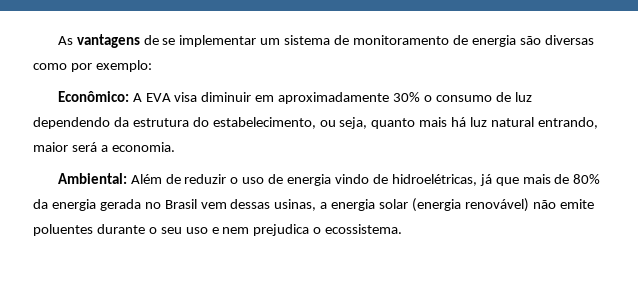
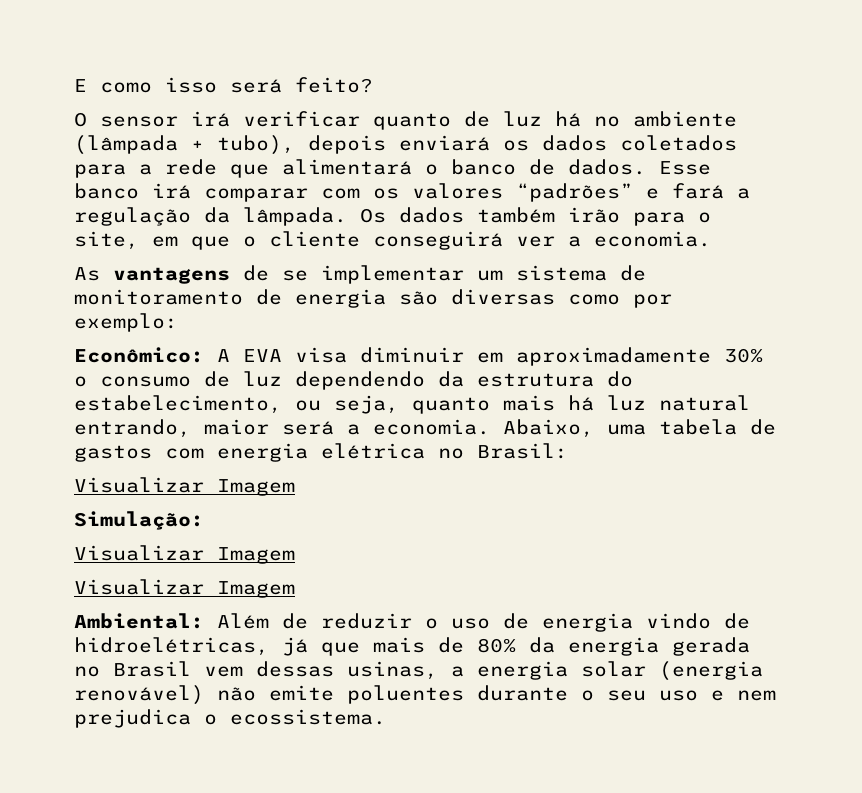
(57, 40) none -> [74,77,373,93] [74,111,737,130] [74,135,737,155] [74,159,711,178] [74,183,750,202] [74,207,711,226] [74,231,711,250] E como isso será feito? // O sensor irá verificar quanto de luz há no ambiente (lâmpada + tubo), depois enviará os dados coletados para a rede que alimentará o banco de dados. Esse banco irá comparar com os valores “padrões” e fará a regulação da lâmpada. Os dados também irão para o site, em que o cliente conseguirá ver a economia. //
(175, 147) none -> [503,419,776,438] [74,443,568,462] [74,477,295,496] [74,511,204,530] [74,545,295,564] [74,579,295,598] Abaixo, uma tabela de gastos com energia elétrica no Brasil: // Visualizar Imagem // Simulação: // Visualizar Imagem // Visualizar Imagem

